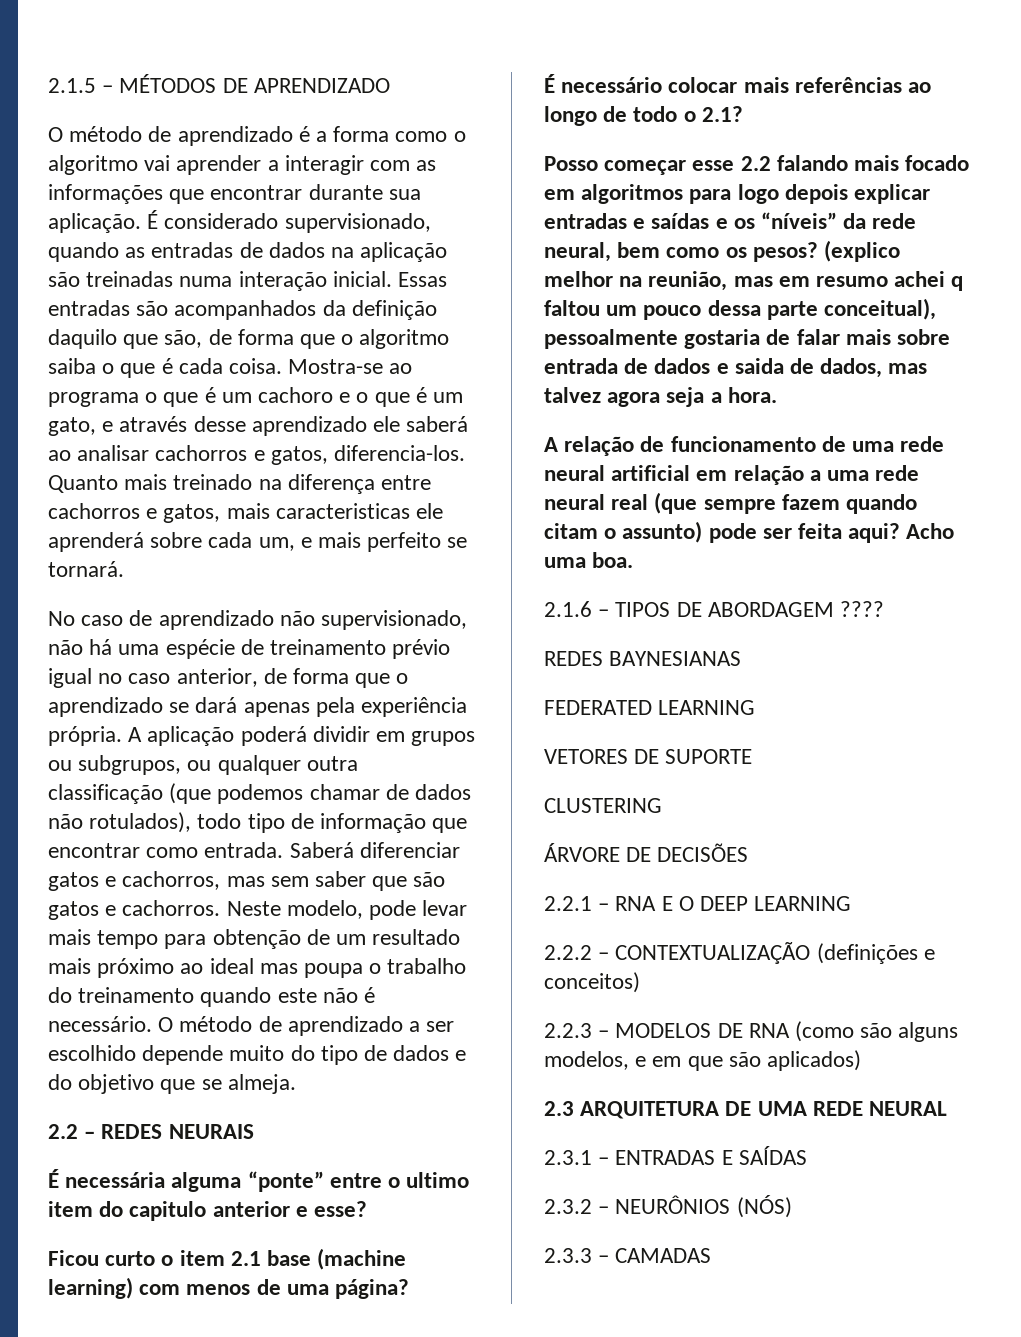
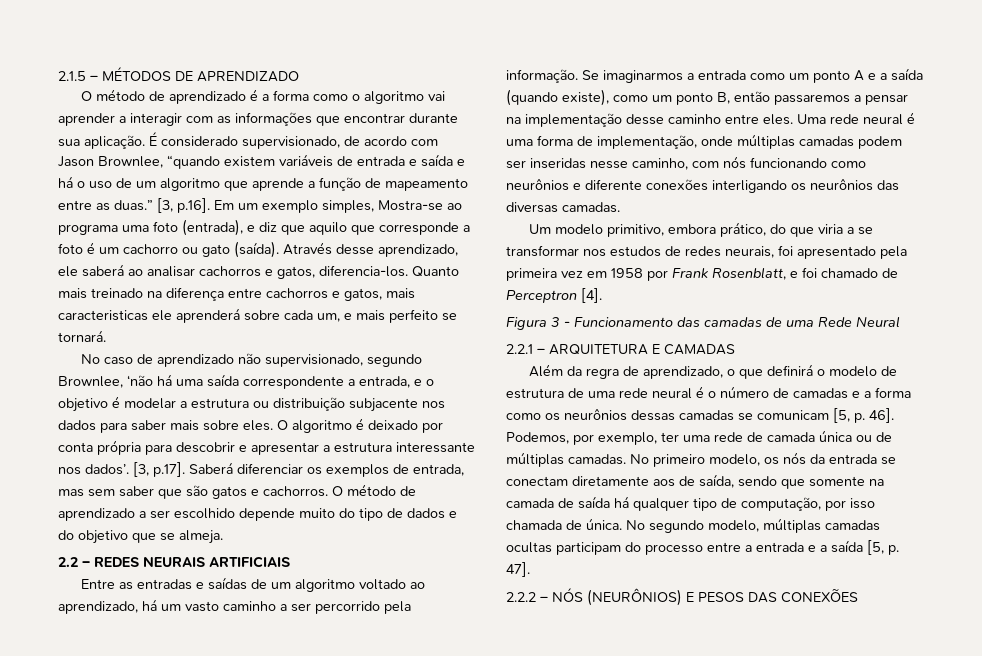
[48,242,448,262] [48,271,448,291] [48,300,437,320] [48,329,450,349] [48,358,413,378] [48,387,464,407] [48,416,367,436] quando as entradas de dados na aplicação são treinadas numa interação inicial. Essas entradas são acompanhados da definição daquilo que são, de forma que o algoritmo saiba o que é cada coisa. Mostra-se ao programa o que é um cachoro e o que é um gato, e através desse aprendizado -> [344,136,438,146] [58,154,465,169] [58,176,468,191] [58,198,462,213] [58,219,470,236] [58,241,458,258] de acordo com Jason Brownlee, “quando existem variáveis de entrada e saída e há o uso de um algoritmo que aprende a função de mapeamento entre as duas.” [3, p.16]. Em um exemplo simples, Mostra-se ao programa uma foto (entrada), e diz que aquilo que corresponde a foto é um cachorro ou gato (saída). Através desse aprendizado,
[48,639,451,659] [48,668,409,688] [48,697,468,717] [48,726,476,746] [48,755,358,775] [48,783,472,804] [48,812,468,833] [48,842,460,858] [48,871,221,891] não há uma espécie de treinamento prévio igual no caso anterior, de forma que o aprendizado se dará apenas pela experiência própria. A aplicação poderá dividir em grupos ou subgrupos, ou qualquer outra classificação (que podemos chamar de dados não rotulados), todo tipo de informação que encontrar como entrada. Saberá diferenciar gatos e cachorros, -> [367,354,423,367] [58,374,434,389] [58,396,445,412] [58,418,443,433] [58,440,475,455] [58,462,464,477] segundo Brownlee, ‘não há uma saída correspondente a entrada, e o objetivo é modelar a estrutura ou distribuição subjacente nos dados para saber mais sobre eles. O algoritmo é deixado por conta própria para descobrir e apresentar a estrutura interessante nos dados’. [3, p.17]. Saberá diferenciar os exemplos de entrada,
[226,900,468,920] [48,929,461,949] [48,958,467,978] [48,987,376,1007] [48,1016,152,1032] Neste modelo, pode levar mais tempo para obtenção de um resultado mais próximo ao ideal mas poupa o trabalho do treinamento quando este não é necessário. -> (328, 491) none
[48,1169,470,1192] [48,1201,368,1221] [48,1248,407,1270] [48,1277,410,1299] [544,74,932,93] [544,106,743,126] [544,155,970,175] [544,184,931,204] [544,212,917,229] [544,240,901,262] [544,271,964,291] [544,298,937,320] [544,329,951,349] [544,358,928,378] [544,387,777,407] [544,436,945,456] [544,465,920,485] [544,492,918,514] [544,521,955,543] [544,552,634,568] [544,601,885,617] [544,651,742,666] [544,700,756,715] [544,749,753,764] [544,798,662,813] [544,843,749,862] [544,896,852,911] [544,942,935,964] [544,972,640,993] [544,1021,959,1042] [544,1050,862,1071] [544,1101,948,1119] [544,1146,807,1165] [544,1195,792,1218] [544,1248,712,1263] // É necessária alguma “ponte” entre o ultimo item do capitulo anterior e esse? // Ficou curto o item 2.1 base (machine learning) com menos de uma página? // É necessário colocar mais referências ao longo de todo o 2.1? // Posso começar esse 2.2 falando mais focado em algoritmos para logo depois explicar entradas e saídas e os “níveis” da rede neural, bem como os pesos? (explico melhor na reunião, mas em resumo achei q faltou um pouco dessa parte conceitual), pessoalmente gostaria de falar mais sobre entrada de dados e saida de dados, mas talvez agora seja a hora. // A relação de funcionamento de uma rede neural artificial em relação a uma rede neural real (que sempre fazem quando citam o assunto) pode ser feita aqui? Acho uma boa. // 2.1.6 – TIPOS DE ABORDAGEM ???? // REDES BAYNESIANAS // FEDERATED LEARNING // VETORES DE SUPORTE // CLUSTERING // ÁRVORE DE DECISÕES // 2.2.1 – RNA E O DEEP LEARNING // 2.2.2 – CONTEXTUALIZAÇÃO (definições e conceitos) // 2.2.3 – MODELOS DE RNA (como são alguns modelos, e em que são aplicados) // 2.3 ARQUITETURA DE UMA REDE NEURAL // 2.3.1 – ENTRADAS E SAÍDAS // 2.3.2 – NEURÔNIOS (NÓS) // 2.3.3 – CAMADAS -> [209,556,290,568] [81,577,426,592] [58,599,411,614] [506,68,923,83] [506,89,908,106] [506,112,915,127] [506,134,902,149] [506,156,866,170] [506,179,899,193] [506,202,620,213] [529,222,874,237] [506,245,907,259] [506,267,898,281] [506,288,602,303] [506,316,900,330] [506,344,735,355] [529,364,898,379] [506,386,911,399] [506,408,894,423] [506,430,892,445] [506,452,896,467] [506,474,884,489] [506,496,875,511] [506,518,880,533] [506,540,899,555] [506,562,530,577] [506,587,858,606] ARTIFICIAIS // Entre as entradas e saídas de um algoritmo voltado ao aprendizado, há um vasto caminho a ser percorrido pela informação. Se imaginarmos a entrada como um ponto A e a saída (quando existe), como um ponto B, então passaremos a pensar na implementação desse caminho entre eles. Uma rede neural é uma forma de implementação, onde múltiplas camadas podem ser inseridas nesse caminho, com nós funcionando como neurônios e diferente conexões interligando os neurônios das diversas camadas. // Um modelo primitivo, embora prático, do que viria a se transformar nos estudos de redes neurais, foi apresentado pela primeira vez em 1958 por Frank Rosenblatt, e foi chamado de Perceptron [4]. // Figura 3 - Funcionamento das camadas de uma Rede Neural // 2.2.1 – ARQUITETURA E CAMADAS // Além da regra de aprendizado, o que definirá o modelo de estrutura de uma rede neural é o número de camadas e a forma como os neurônios dessas camadas se comunicam [5, p. 46]. Podemos, por exemplo, ter uma rede de camada única ou de múltiplas camadas. No primeiro modelo, os nós da entrada se conectam diretamente aos de saída, sendo que somente na camada de saída há qualquer tipo de computação, por isso chamada de única. No segundo modelo, múltiplas camadas ocultas participam do processo entre a entrada e a saída [5, p. 47]. // 2.2.2 – NÓS (NEURÔNIOS) E PESOS DAS CONEXÕES

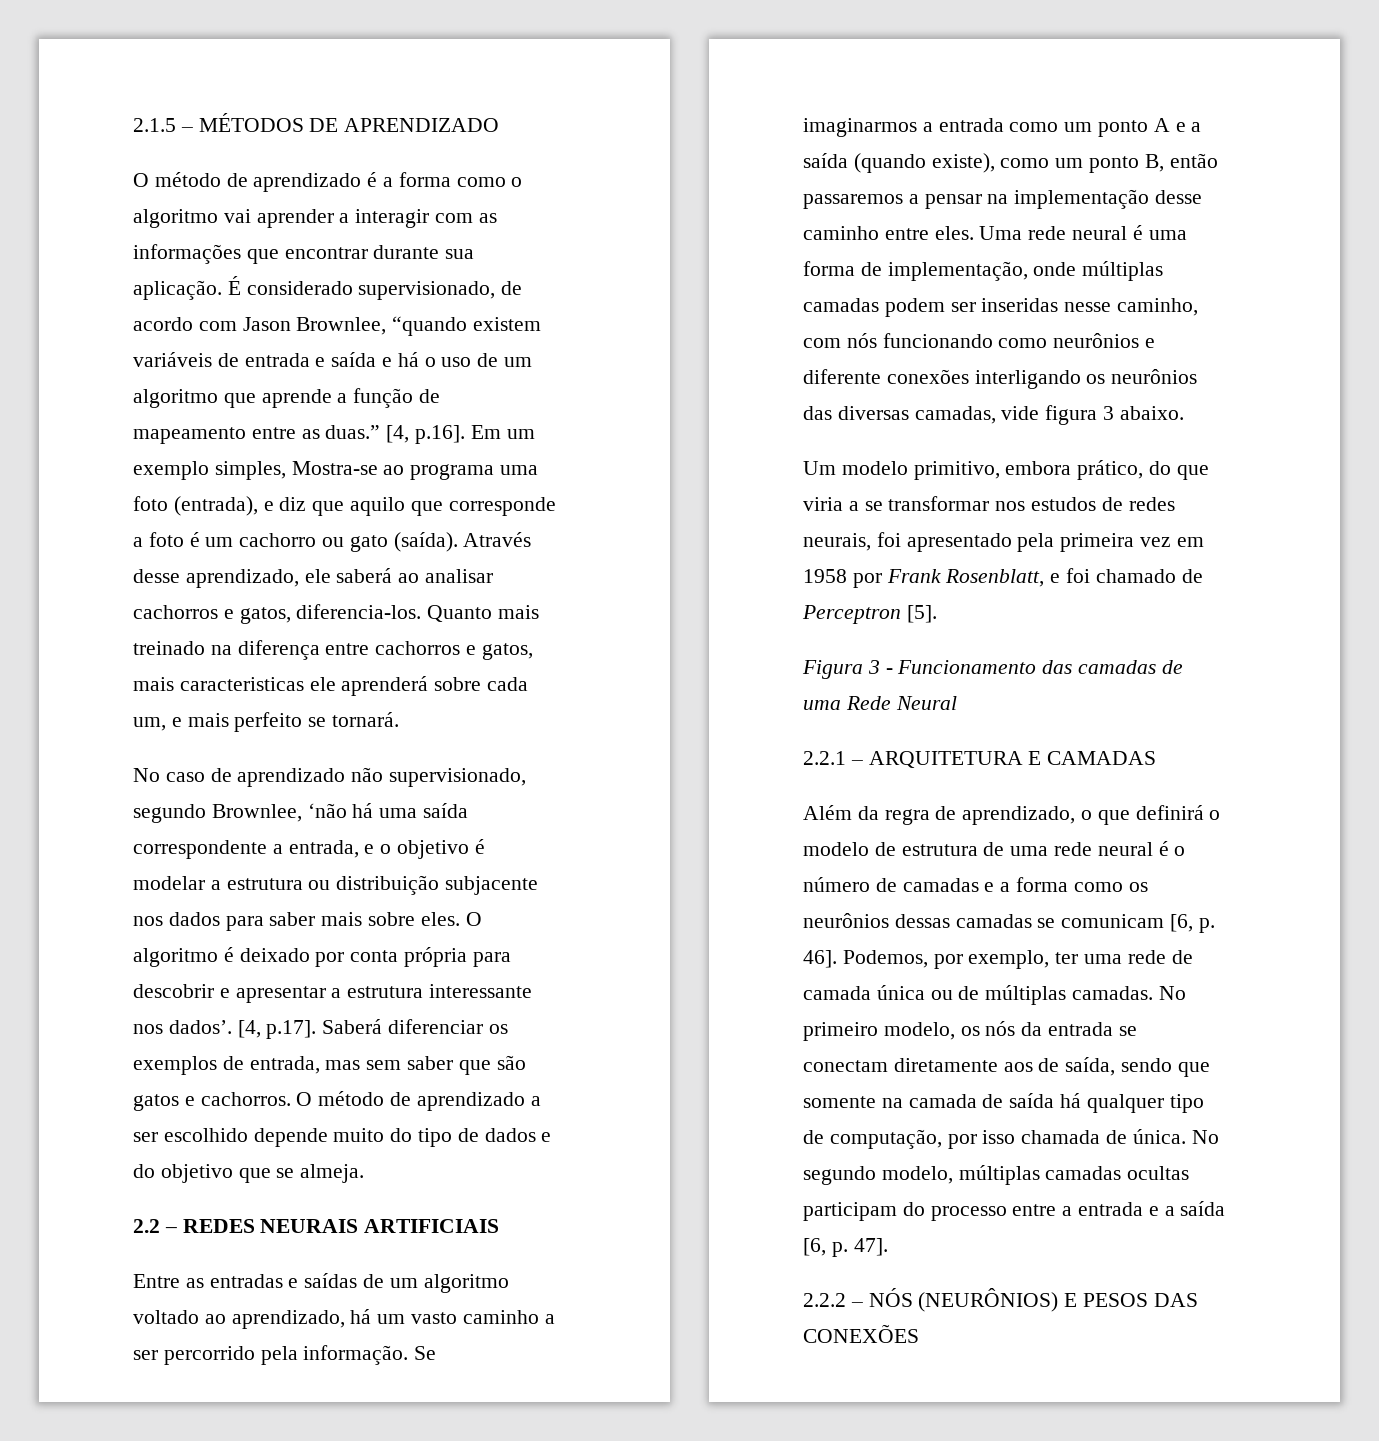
[157,198,173,213] [3, -> [386,425,410,443] [4,
[133,462,149,477] [3, -> [237,1020,261,1038] [4,
[562,202,620,213] camadas. -> [914,405,1184,425] camadas, vide figura 3 abaixo.
[581,288,602,303] [4]. -> [906,605,937,623] [5].
[833,408,850,423] [5, -> [1170,914,1194,932] [6,
[867,540,884,555] [5, -> [803,1238,826,1256] [6,

